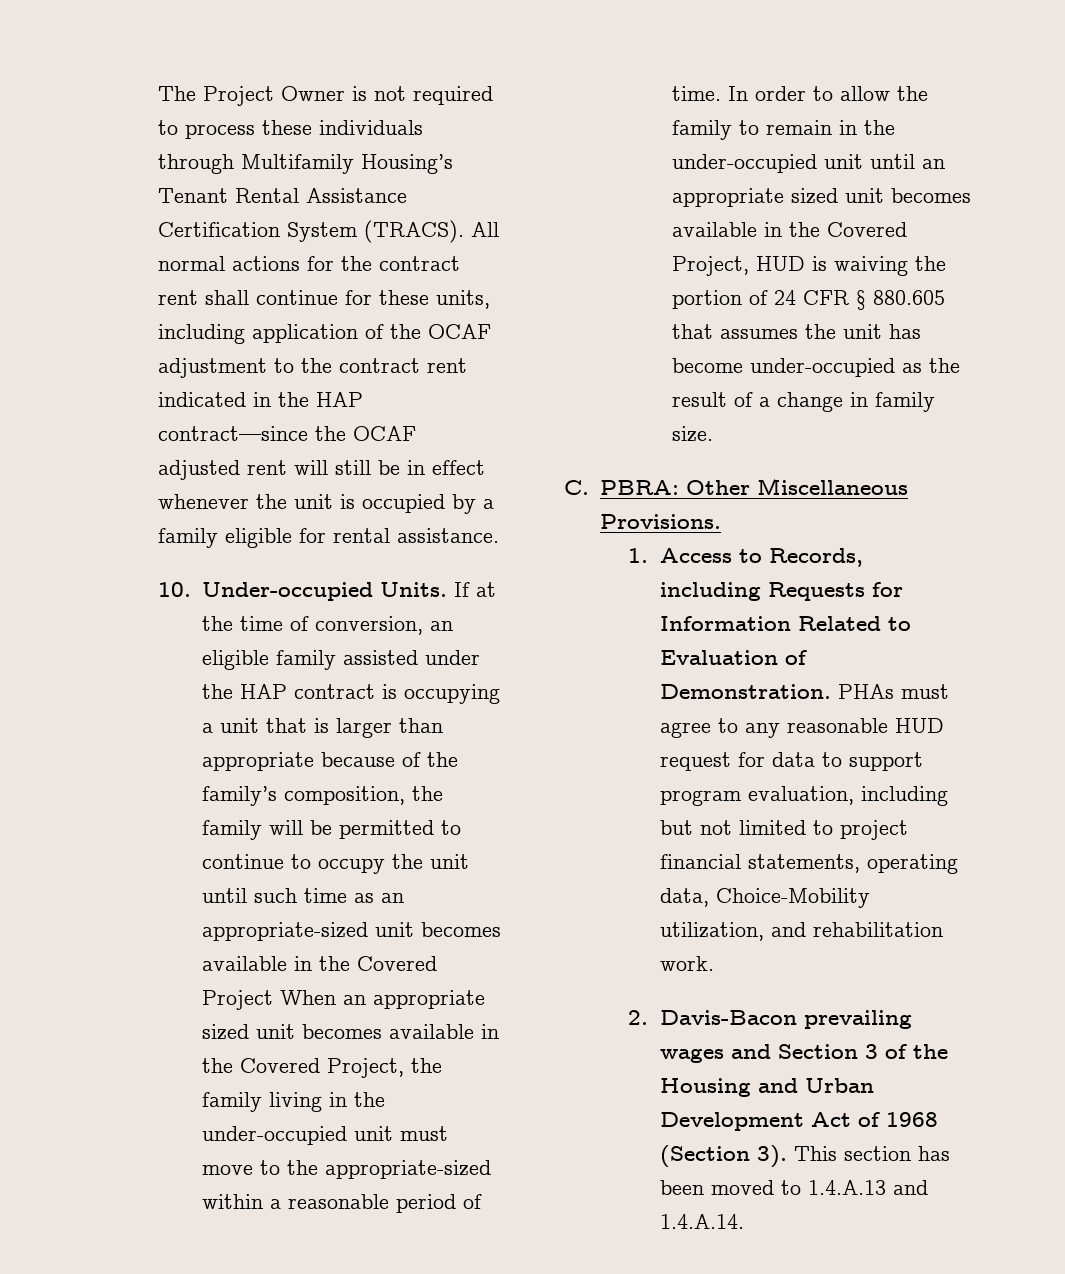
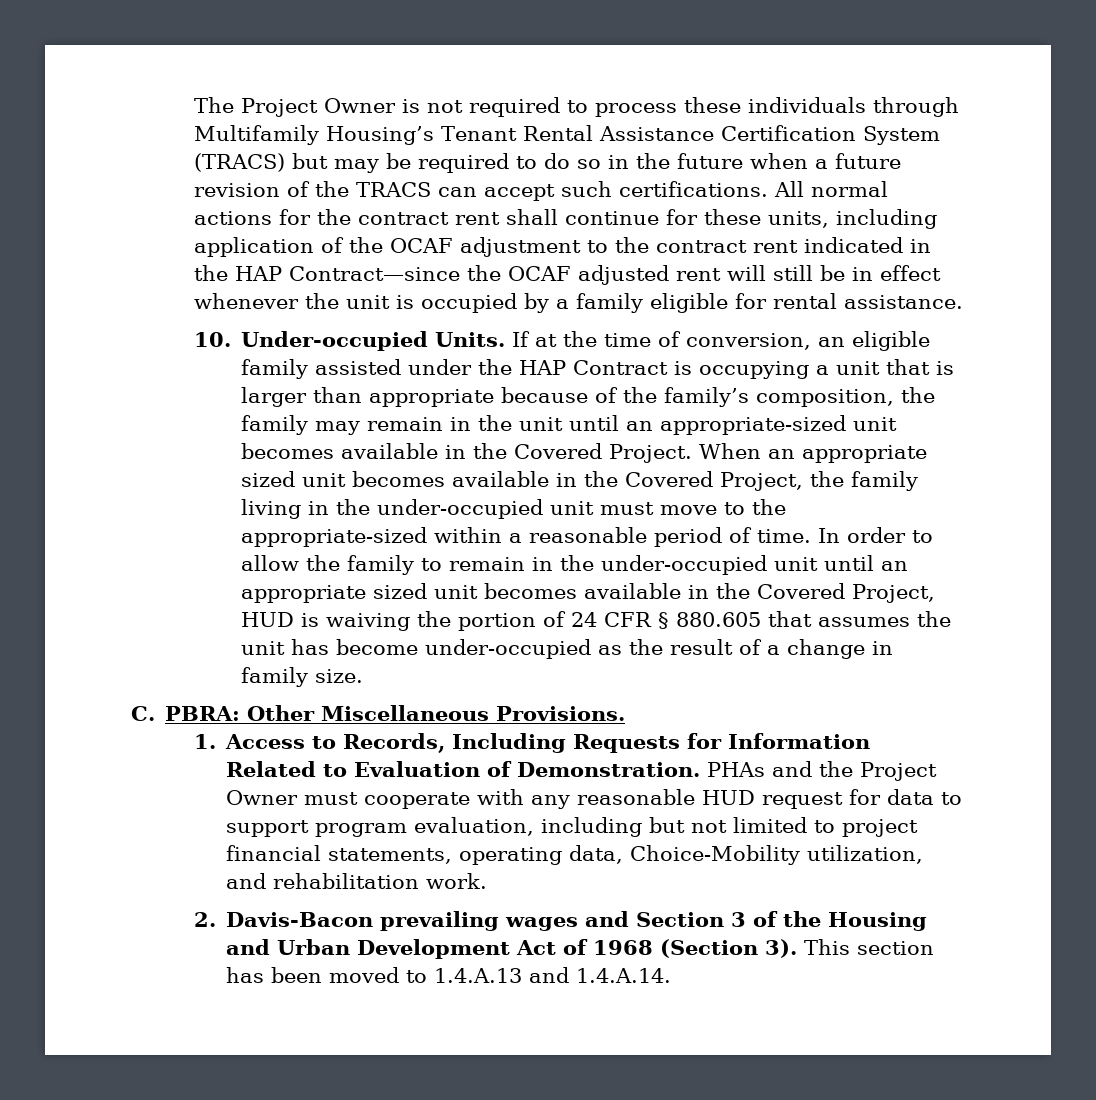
[364,220,465,243] (TRACS). -> [193,153,901,173] [193,181,768,201] (TRACS) but may be required to do so in the future when a future revision of the TRACS can accept such certifications.
[158,426,309,441] contract—since -> [288,266,460,281] Contract—since
[293,684,375,699] contract -> [573,360,669,375] Contract
[268,820,461,839] [201,854,469,874] [201,888,374,903] will be permitted to continue to occupy the unit until such time as -> [315,415,620,435] may remain in the unit until
[201,990,273,1010] Project -> [609,444,693,463] Project.
[660,582,762,601] including -> [452,733,567,753] Including
[901,684,950,699] [660,718,739,738] must agree to -> [772,761,938,781] [226,789,525,809] and the Project Owner must cooperate with

